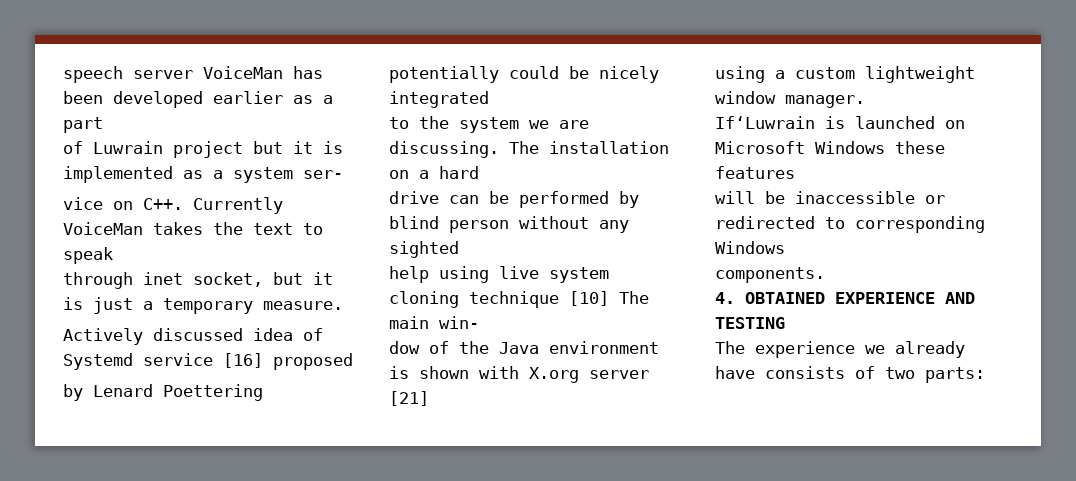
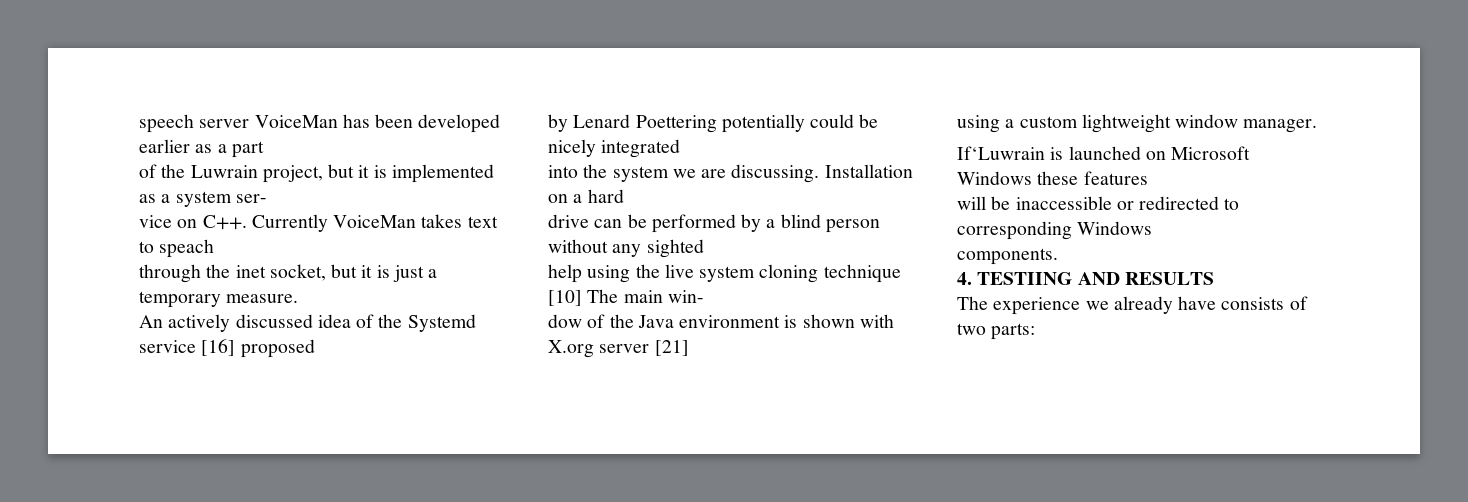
[93,141,243,158] Luwrain project -> [161,164,323,183] the Luwrain project,
[213,222,243,235] the -> (463, 221) none
[63,247,113,264] speak -> [159,239,215,258] speach
(133, 280) none -> [206,264,231,278] the
[63,328,143,345] Actively -> [139,314,231,332] An actively
(323, 334) none -> [378,314,403,328] the
[389,117,409,129] to -> [548,165,578,178] into
[509,141,669,154] The installation -> [824,164,913,178] Installation
(639, 199) none -> [766,219,776,228] a
(489, 274) none -> [635,264,660,278] the
[745,292,975,304] [715,317,785,329] OBTAINED EXPERIENCE AND TESTING -> [977,272,1214,285] TESTIING AND RESULTS

